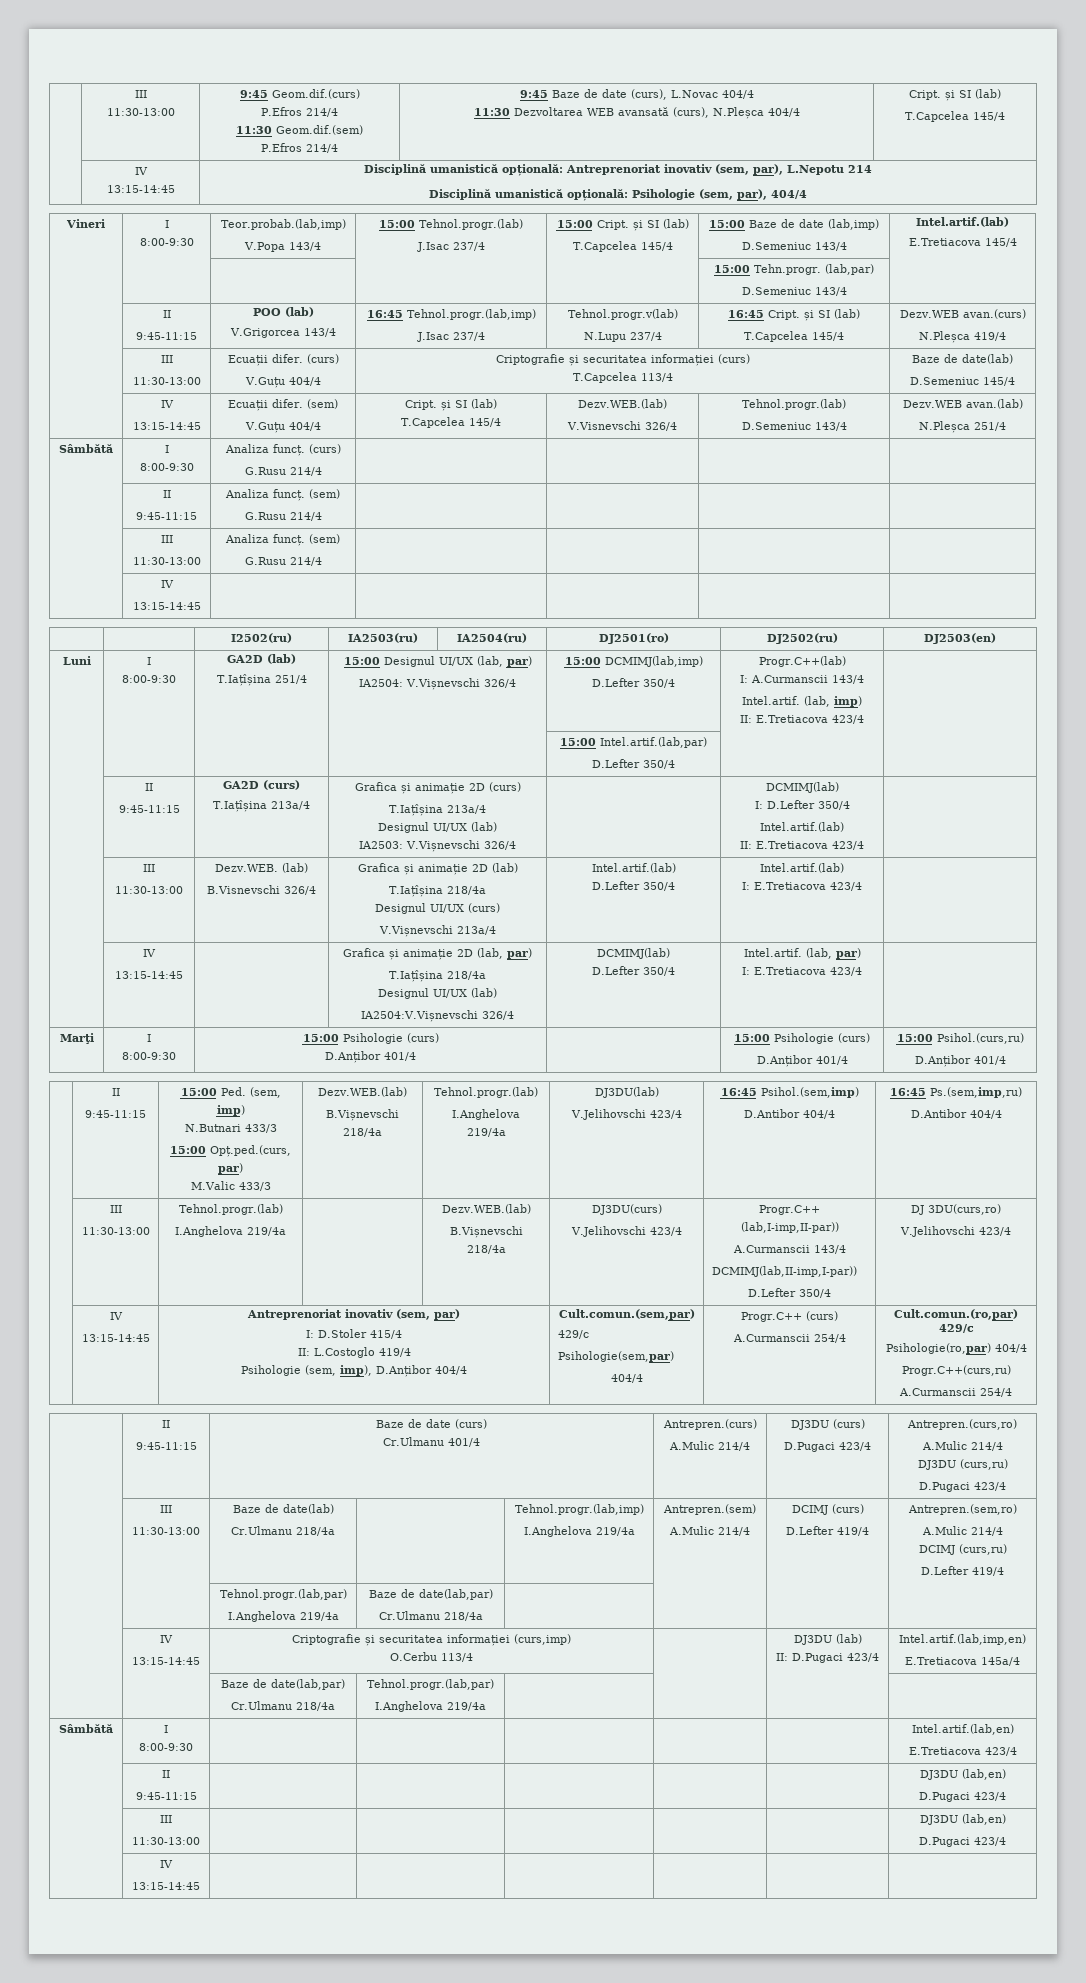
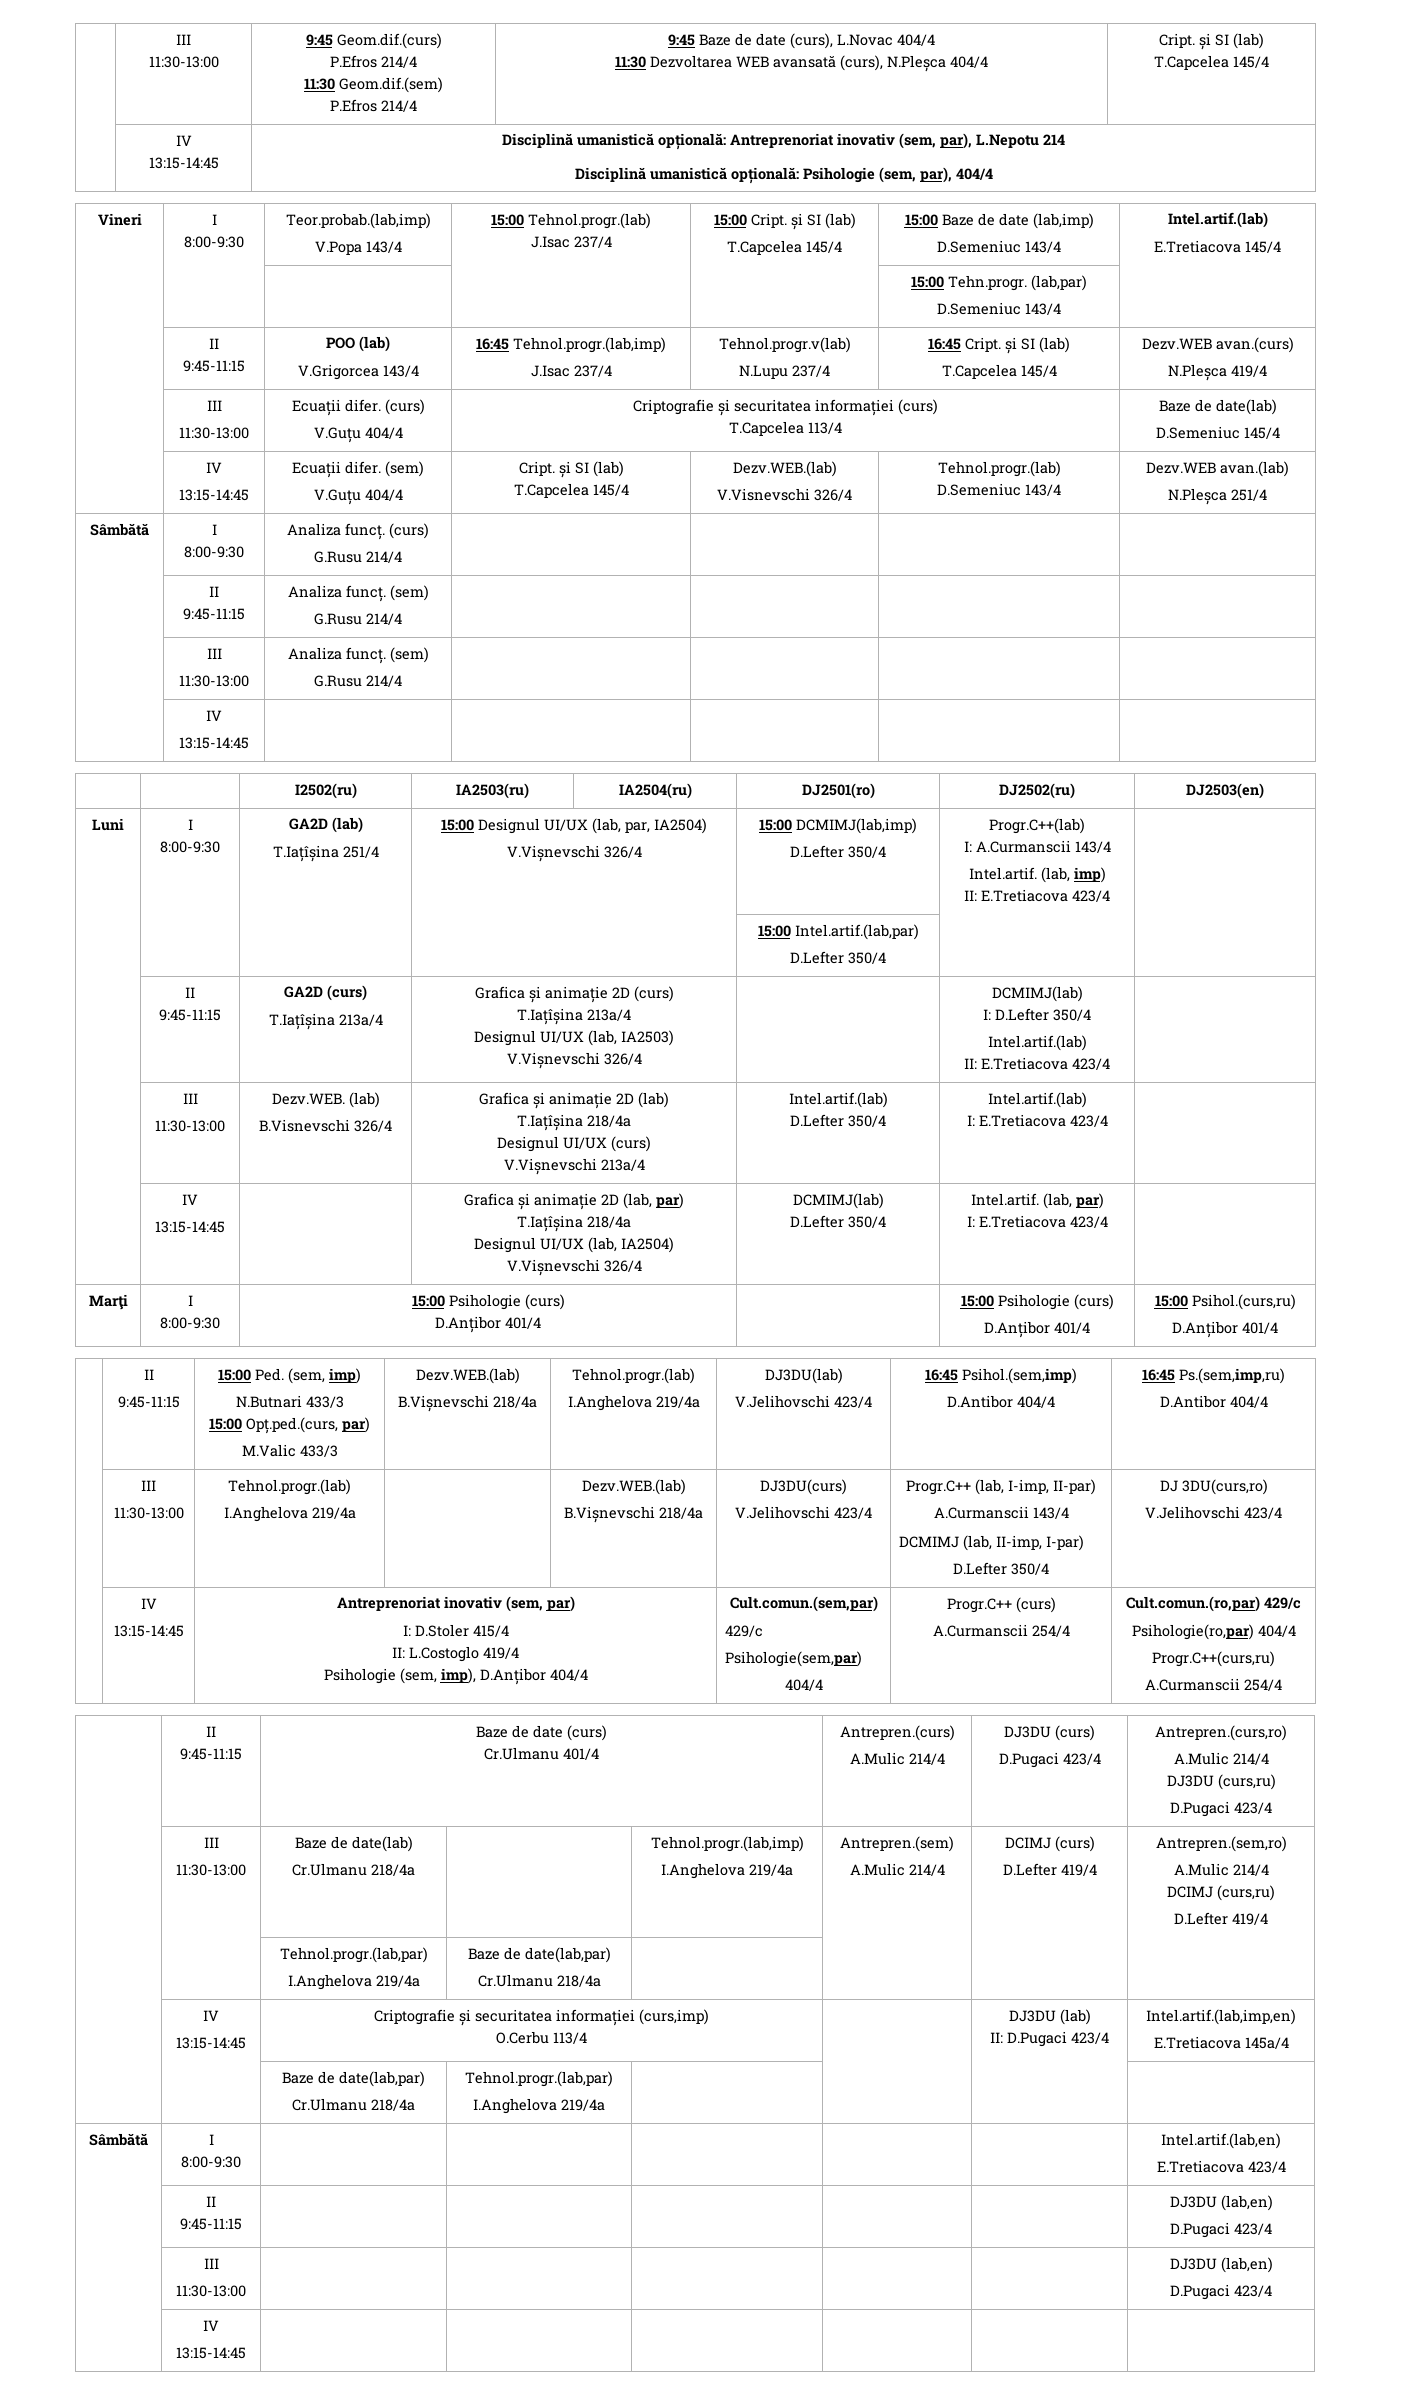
[506,656,532,667] [359,679,404,687] par) // IA2504: -> [625,818,707,834] par, IA2504) //
[471,822,497,832] [359,841,404,849] (lab) // IA2503: -> [588,1030,674,1046] (lab, IA2503) //
[471,988,497,998] [361,1010,479,1022] (lab) // IA2504:V.Vișnevschi -> [588,1237,674,1253] [506,1259,600,1276] (lab, IA2504) // V.Vișnevschi
[740,1222,839,1233] [732,1245,846,1254] [711,1266,857,1277] (lab,I-imp,II-par)) // A.Curmanscii 143/4 // DCMIMJ(lab,II-imp,I-par)) -> [975,1479,1096,1495] [933,1506,1069,1519] [899,1535,1085,1551] (lab, I-imp, II-par) // A.Curmanscii 143/4 // DCMIMJ (lab, II-imp, I-par)

